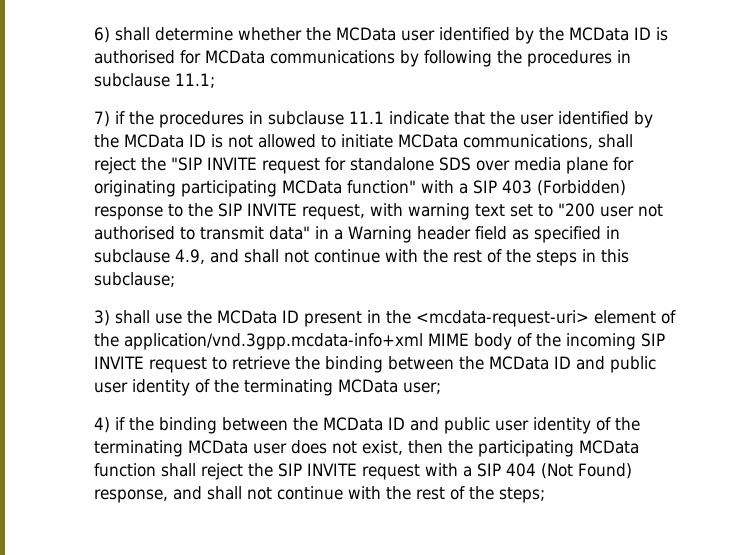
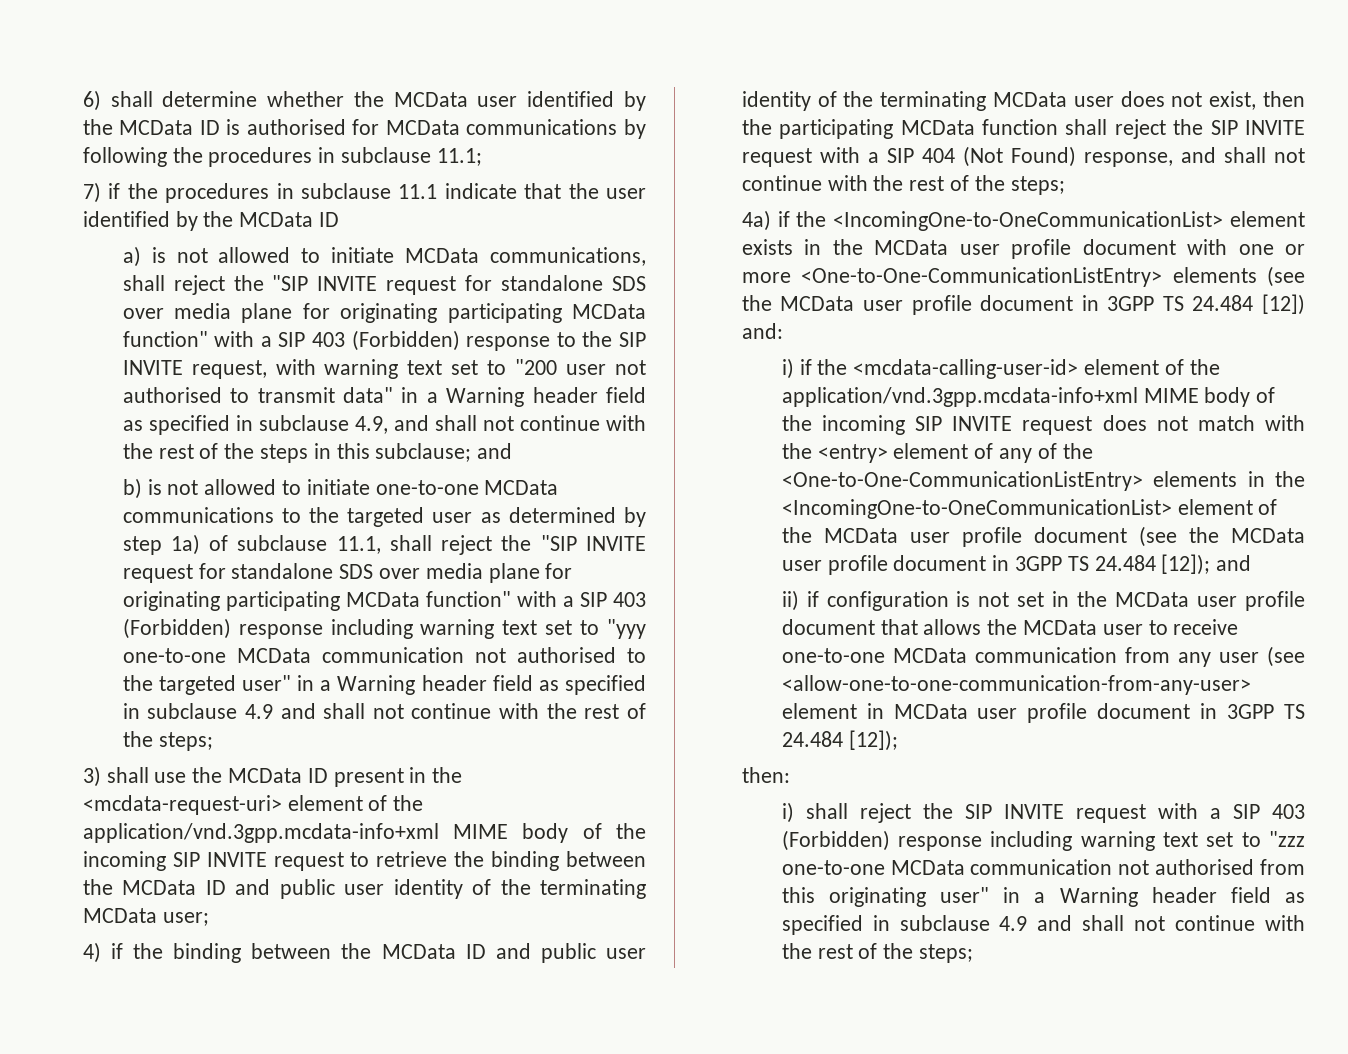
(206, 140) none -> [122,246,141,267] // a)
(175, 279) none -> [477,443,513,459] [122,478,559,499] [122,507,646,527] [122,534,646,555] [122,563,573,583] [122,591,646,611] [122,618,646,639] [122,647,646,663] [122,675,646,695] [122,703,647,719] [122,731,213,751] and // b) is not allowed to initiate one-to-one MCData communications to the targeted user as determined by step 1a) of subclause 11.1, shall reject the "SIP INVITE request for standalone SDS over media plane for originating participating MCData function" with a SIP 403 (Forbidden) response including warning text set to "yyy one-to-one MCData communication not authorised to the targeted user" in a Warning header field as specified in subclause 4.9 and shall not continue with the rest of the steps;
(545, 495) none -> [741,210,1305,231] [741,239,1305,259] [741,266,1305,287] [741,294,1305,315] [741,323,783,339] [781,358,1220,379] [781,387,1276,407] [781,415,1305,435] [781,443,1093,463] [781,471,1305,491] [781,499,1278,519] [781,526,1305,547] [781,554,1252,575] [781,590,1305,611] [781,619,1239,635] [781,646,1305,667] [781,675,1251,695] [781,703,1305,723] [781,730,898,751] [741,767,790,783] [781,802,1305,823] [781,830,1305,851] [781,859,1305,875] [781,887,1305,907] [781,915,1305,935] [781,943,973,963] // 4a) if the <IncomingOne-to-OneCommunicationList> element exists in the MCData user profile document with one or more <One-to-One-CommunicationListEntry> elements (see the MCData user profile document in 3GPP TS 24.484 [12]) and: // i) if the <mcdata-calling-user-id> element of the application/vnd.3gpp.mcdata-info+xml MIME body of the incoming SIP INVITE request does not match with the <entry> element of any of the <One-to-One-CommunicationListEntry> elements in the <IncomingOne-to-OneCommunicationList> element of the MCData user profile document (see the MCData user profile document in 3GPP TS 24.484 [12]); and // ii) if configuration is not set in the MCData user profile document that allows the MCData user to receive one-to-one MCData communication from any user (see <allow-one-to-one-communication-from-any-user> element in MCData user profile document in 3GPP TS 24.484 [12]); // then: // i) shall reject the SIP INVITE request with a SIP 403 (Forbidden) response including warning text set to "zzz one-to-one MCData communication not authorised from this originating user" in a Warning header field as specified in subclause 4.9 and shall not continue with the rest of the steps;

